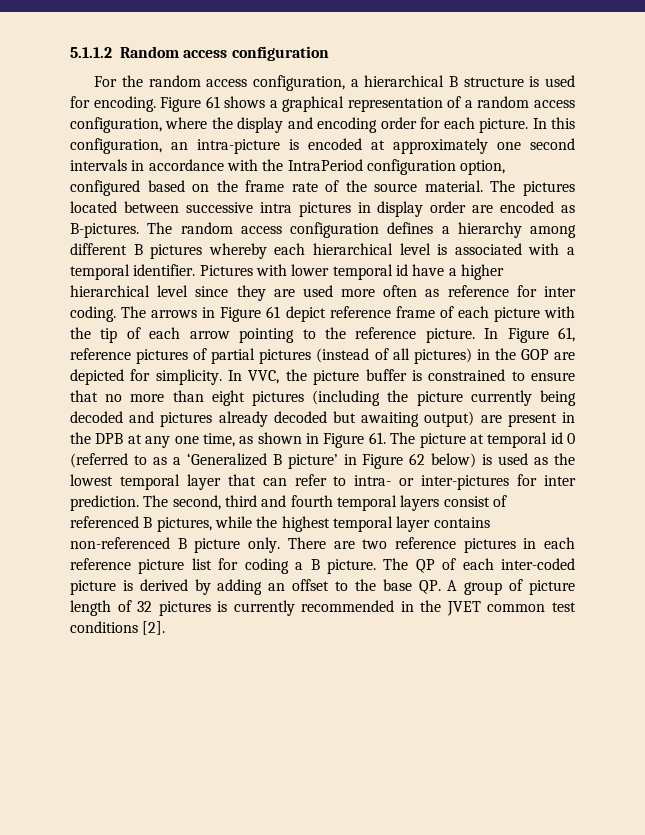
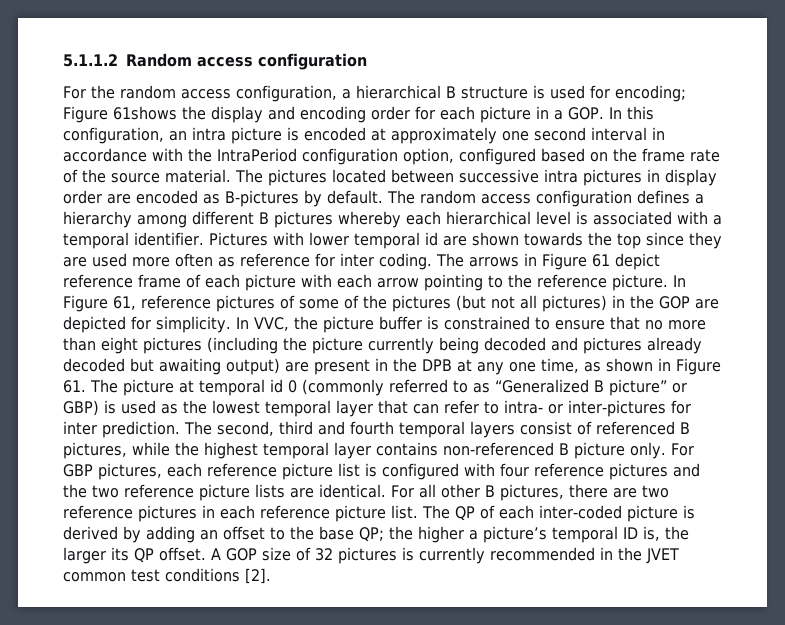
[93,96,576,112] [70,117,208,133] encoding. Figure 61 shows a graphical representation of a random access configuration, where -> [615,85,686,102] [63,106,177,123] encoding; Figure 61shows
[479,118,529,133] picture. -> [479,106,604,123] picture in a GOP.
[197,139,280,154] intra-picture -> [192,127,282,144] intra picture
[70,159,127,171] intervals -> [591,127,647,141] interval
[70,223,139,238] B-pictures. -> [225,190,383,207] B-pictures by default.
[412,264,504,280] [70,285,189,297] have a higher hierarchical level -> [442,232,641,249] are shown towards the top
[70,327,141,343] the tip of -> (332, 280) none
[211,348,389,364] partial pictures (instead of -> [298,295,515,312] some of the pictures (but not
[70,453,477,469] (referred to as a ‘Generalized B picture’ in Figure 62 below) -> [302,379,687,396] [63,400,99,416] (commonly referred to as “Generalized B picture” or GBP)
[287,537,326,549] There -> [670,443,694,456] [63,463,700,480] [63,484,608,501] For GBP pictures, each reference picture list is configured with four reference pictures and the two reference picture lists are identical. For all other B pictures, there
[191,558,376,574] list for coding a B picture. -> [391,505,418,519] list.
[418,579,575,595] [70,600,111,616] QP. A group of picture length -> [359,526,689,543] [63,547,291,564] QP; the higher a picture’s temporal ID is, the larger its QP offset. A GOP size

